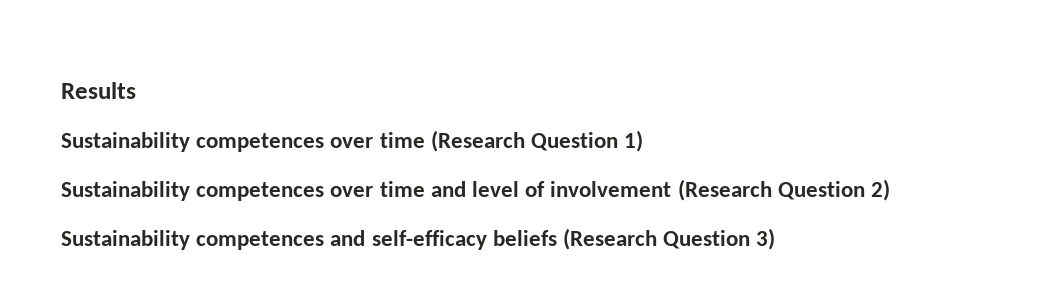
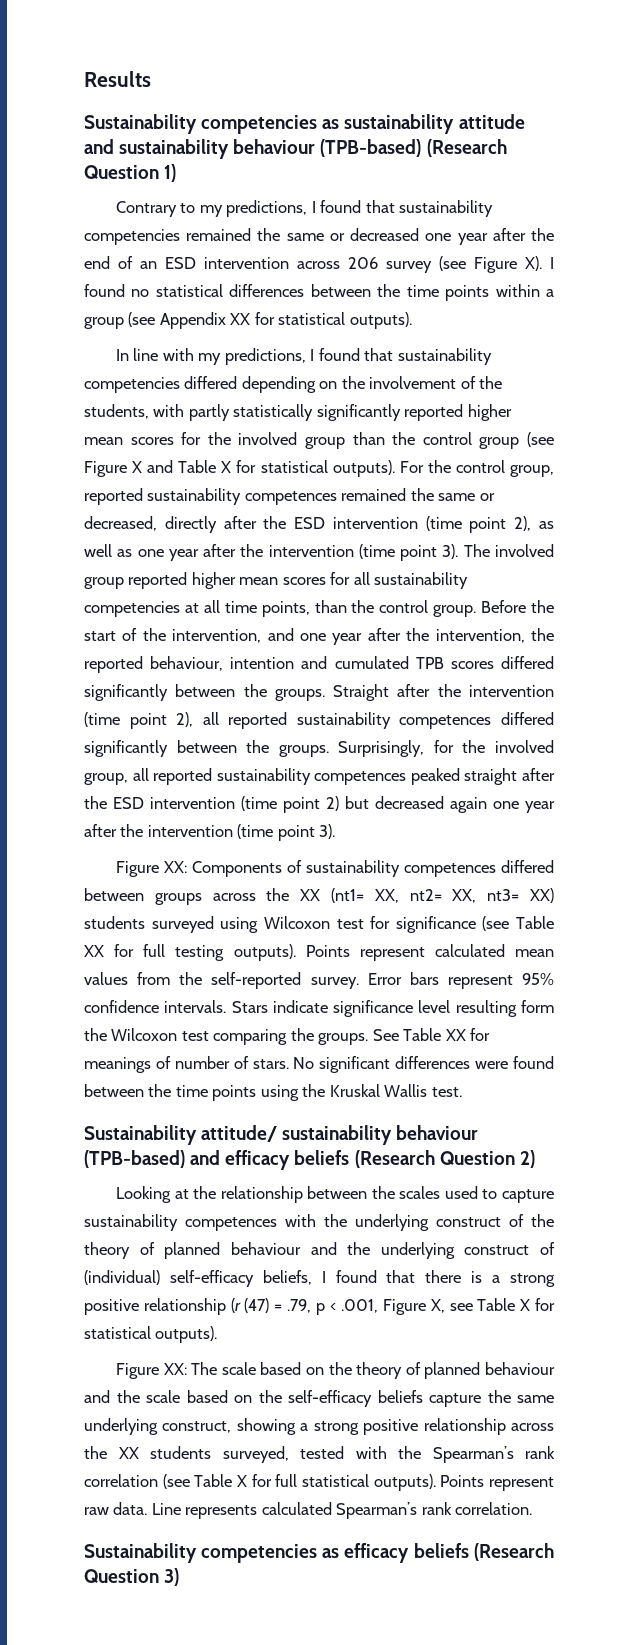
[196,130,644,152] [61,179,891,201] [61,230,487,250] competences over time (Research Question 1) // Sustainability competences over time and level of involvement (Research Question 2) // Sustainability competences and self-efficacy -> [201,114,525,134] [84,139,507,159] [84,164,177,182] [116,200,494,217] [84,228,554,245] [84,256,554,273] [84,284,555,301] [84,312,412,329] [116,348,492,365] [84,376,503,393] [84,404,512,421] [84,432,555,449] [84,460,554,477] [84,488,495,505] [84,516,554,533] [84,544,554,561] [84,572,469,589] [84,600,554,617] [84,628,554,645] [84,656,554,673] [84,684,554,701] [84,712,554,729] [84,740,554,757] [84,768,555,785] [84,796,555,813] [84,824,336,841] [116,860,554,877] [84,888,555,905] [84,916,555,933] [84,944,554,961] [84,972,554,989] [84,1000,554,1017] [84,1028,491,1045] [84,1056,554,1073] [84,1084,462,1101] [84,1125,479,1145] [84,1150,535,1170] [116,1186,554,1203] [84,1214,554,1231] [84,1242,555,1259] [84,1270,556,1287] [84,1298,555,1315] [84,1326,218,1343] [116,1362,555,1379] [84,1390,554,1407] [84,1418,554,1435] [84,1446,555,1463] [84,1474,554,1491] [84,1502,533,1519] [84,1543,410,1563] competencies as sustainability attitude and sustainability behaviour (TPB-based) (Research Question 1) // Contrary to my predictions, I found that sustainability competencies remained the same or decreased one year after the end of an ESD intervention across 206 survey (see Figure X). I found no statistical differences between the time points within a group (see Appendix XX for statistical outputs). // In line with my predictions, I found that sustainability competencies differed depending on the involvement of the students, with partly statistically significantly reported higher mean scores for the involved group than the control group (see Figure X and Table X for statistical outputs). For the control group, reported sustainability competences remained the same or decreased, directly after the ESD intervention (time point 2), as well as one year after the intervention (time point 3). The involved group reported higher mean scores for all sustainability competencies at all time points, than the control group. Before the start of the intervention, and one year after the intervention, the reported behaviour, intention and cumulated TPB scores differed significantly between the groups. Straight after the intervention (time point 2), all reported sustainability competences differed significantly between the groups. Surprisingly, for the involved group, all reported sustainability competences peaked straight after the ESD intervention (time point 2) but decreased again one year after the intervention (time point 3). // Figure XX: Components of sustainability competences differed between groups across the XX (nt1= XX, nt2= XX, nt3= XX) students surveyed using Wilcoxon test for significance (see Table XX for full testing outputs). Points represent calculated mean values from the self-reported survey. Error bars represent 95% confidence intervals. Stars indicate significance level resulting form the Wilcoxon test comparing the groups. See Table XX for meanings of number of stars. No significant differences were found between the time points using the Kruskal Wallis test. // Sustainability attitude/ sustainability behaviour (TPB-based) and efficacy beliefs (Research Question 2) // Looking at the relationship between the scales used to capture sustainability competences with the underlying construct of the theory of planned behaviour and the underlying construct of (individual) self-efficacy beliefs, I found that there is a strong positive relationship (r (47) = .79, p < .001, Figure X, see Table X for statistical outputs). // Figure XX: The scale based on the theory of planned behaviour and the scale based on the self-efficacy beliefs capture the same underlying construct, showing a strong positive relationship across the XX students surveyed, tested with the Spearman’s rank correlation (see Table X for full statistical outputs). Points represent raw data. Line represents calculated Spearman’s rank correlation. // Sustainability competencies as efficacy

